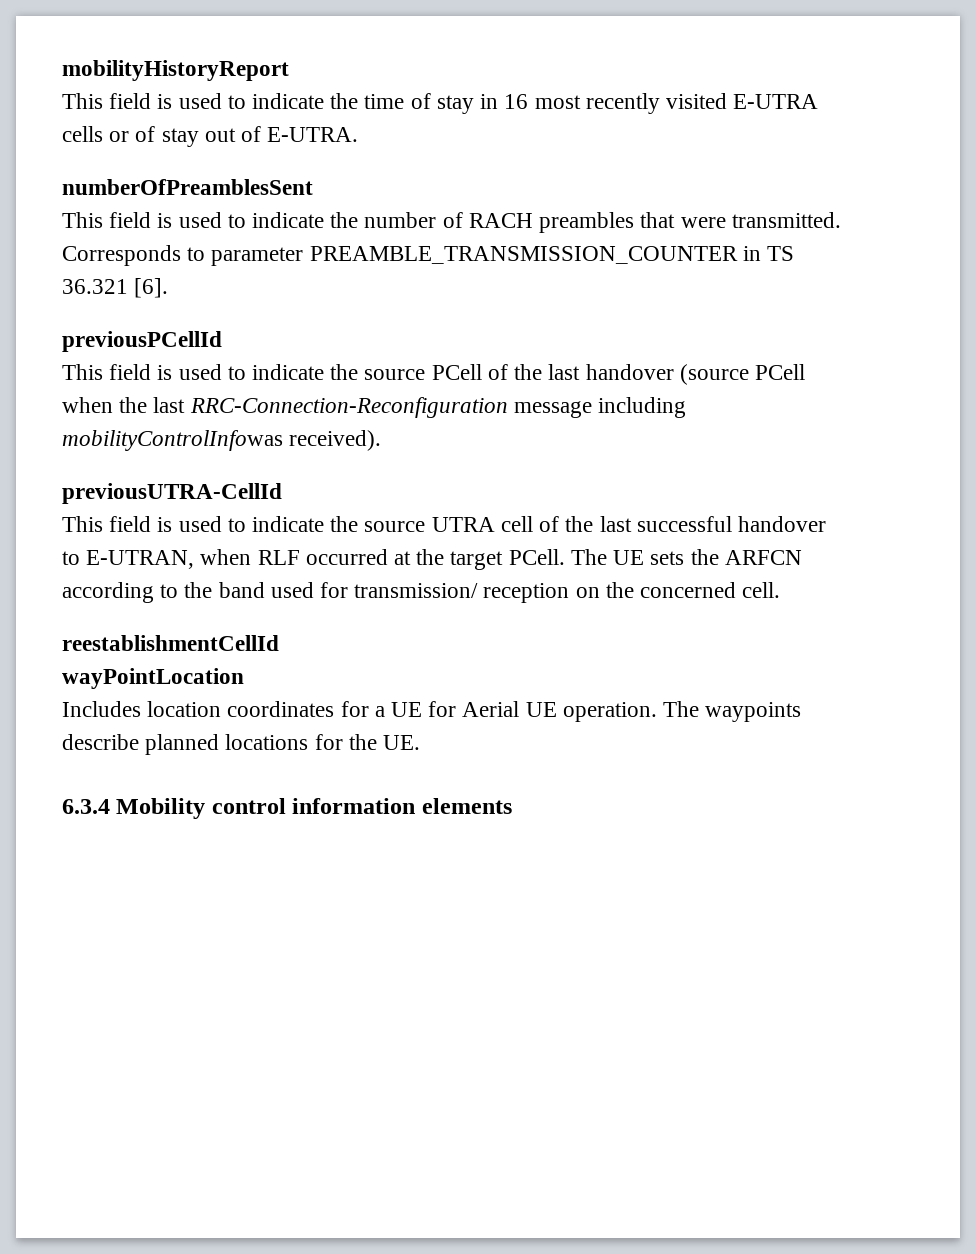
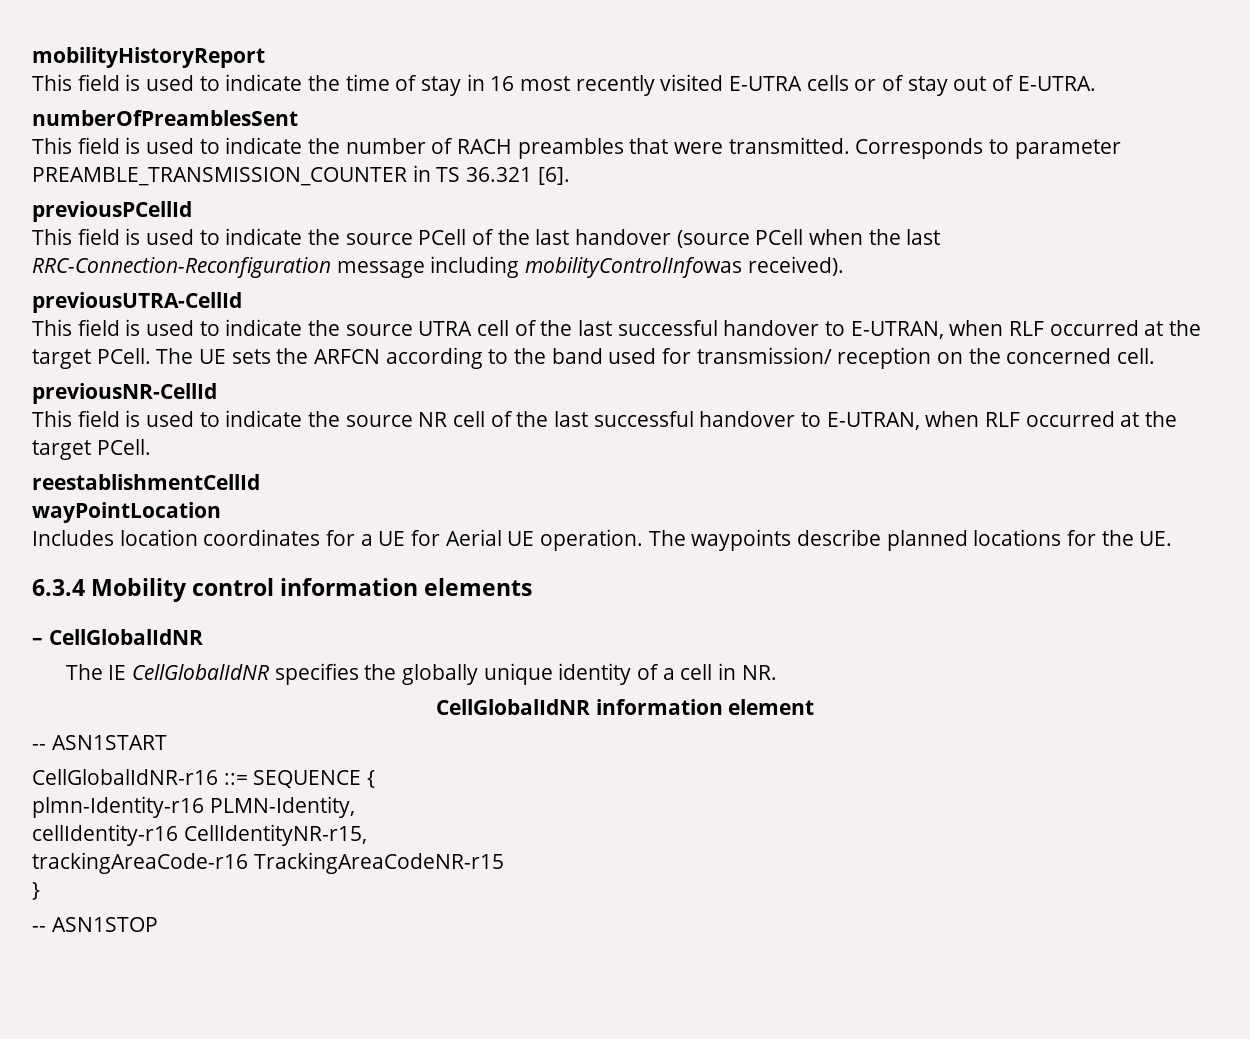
(781, 590) none -> [32,383,217,404] [32,410,1178,430] [32,439,151,460] // previousNR-CellId // This field is used to indicate the source NR cell of the last successful handover to E-UTRAN, when RLF occurred at the target PCell.
(512, 806) none -> [32,629,203,645] [65,663,777,685] [435,699,815,715] [32,735,167,750] [32,769,376,788] [32,796,355,818] [32,824,367,846] [32,852,504,874] [32,882,40,900] [32,917,158,932] // – CellGlobalIdNR // The IE CellGlobalIdNR specifies the globally unique identity of a cell in NR. // CellGlobalIdNR information element // -- ASN1START // CellGlobalIdNR-r16 ::= SEQUENCE { // plmn-Identity-r16 PLMN-Identity, // cellIdentity-r16 CellIdentityNR-r15, // trackingAreaCode-r16 TrackingAreaCodeNR-r15 // } // -- ASN1STOP

